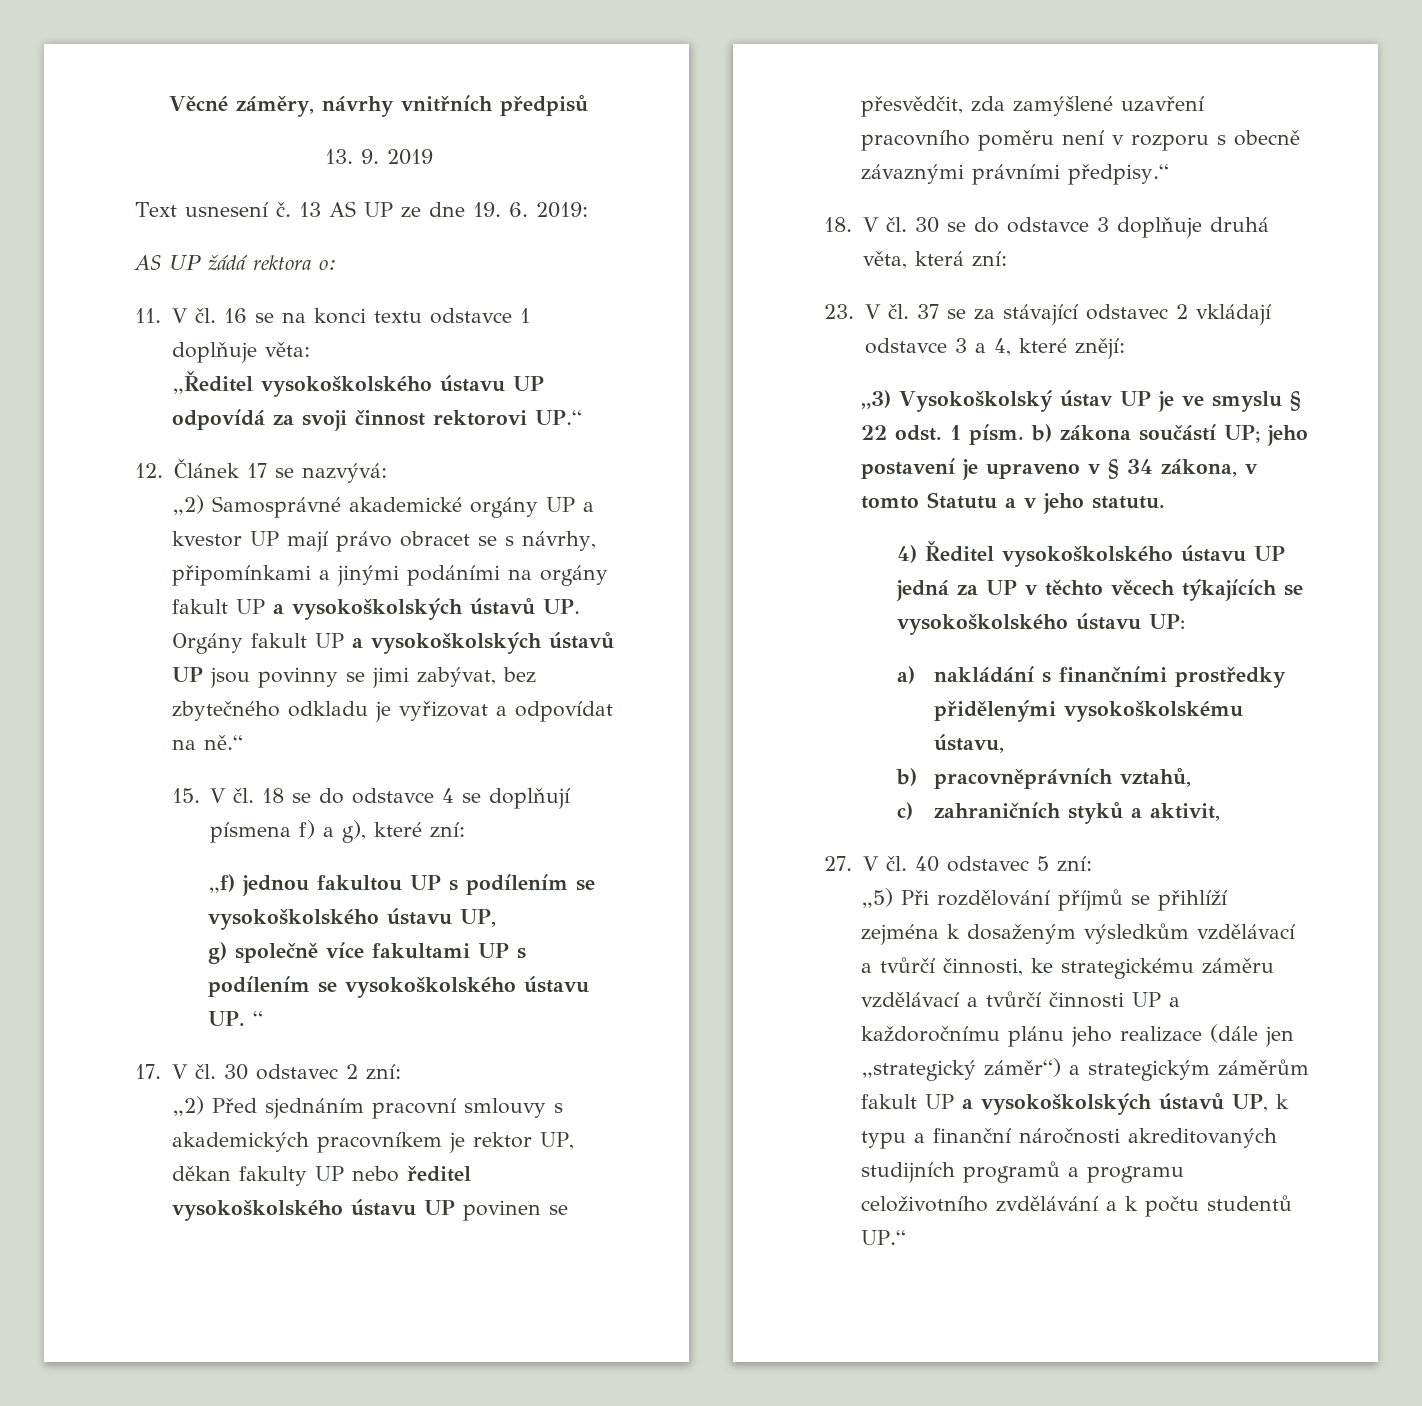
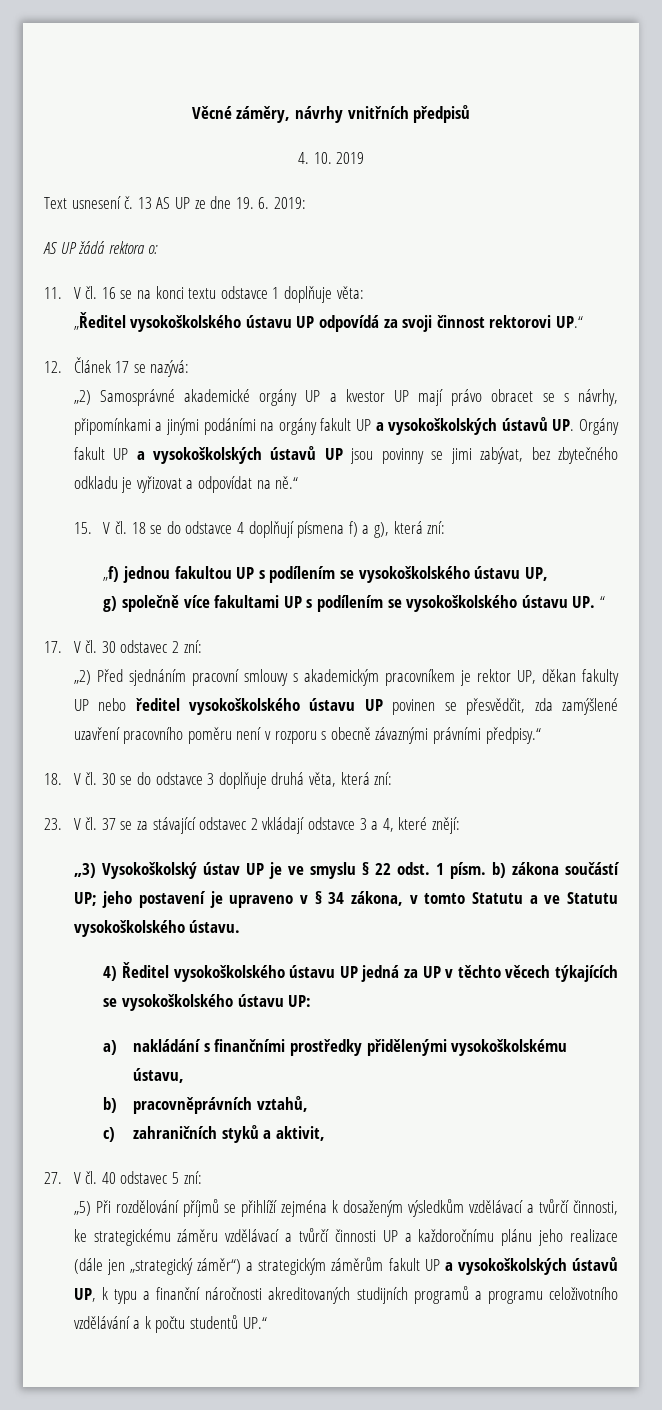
[324,149,379,164] 13. 9. -> [297,152,332,164] 4. 10.
[301,463,387,483] nazvývá: -> [150,360,190,377] nazývá:
[462,793,482,803] se -> (244, 528) none
[373,822,422,837] které -> [393,521,423,534] která
[171,1132,309,1152] akademických -> [303,669,379,686] akademickým
[1023,493,1165,514] v jeho statutu. -> [544,892,619,904] [73,920,241,937] ve Statutu vysokoškolského ústavu.
[995,1196,1098,1212] zvdělávání -> [73,1316,130,1329] vzdělávání

